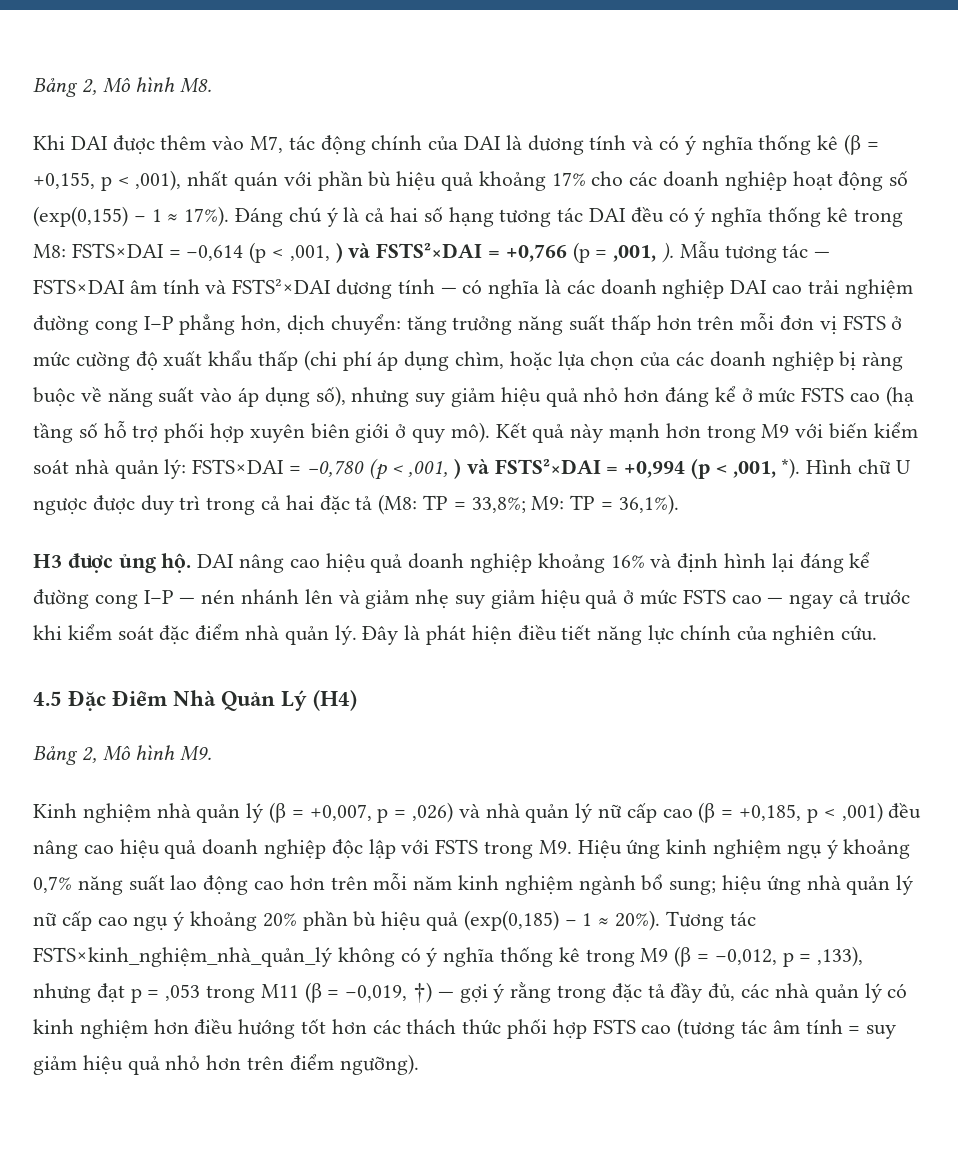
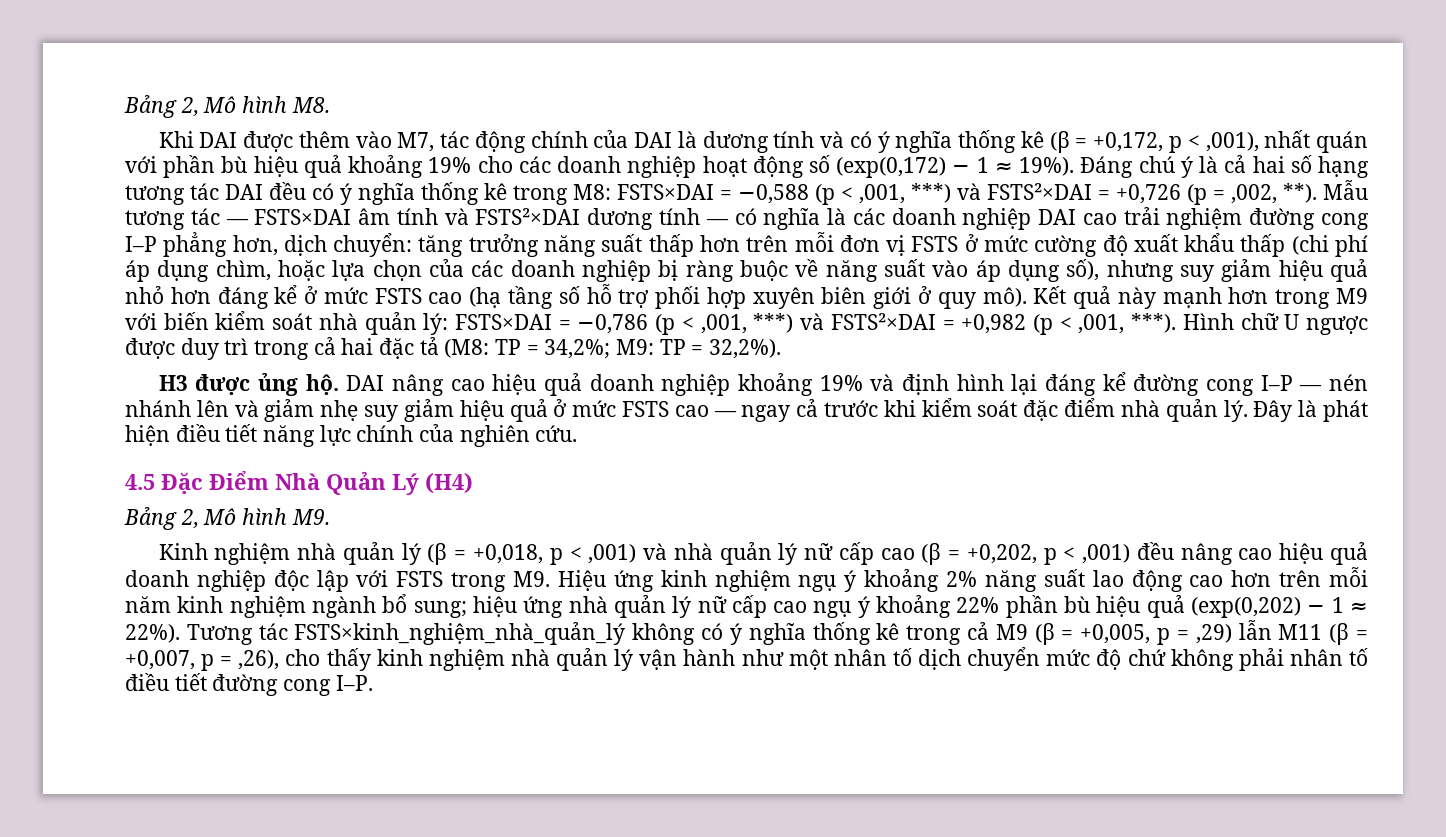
[33,172,95,189] +0,155, -> [1093,132,1164,152] +0,172,
[551,172,586,186] 17% -> [428,157,472,173] 19%
[33,206,230,227] (exp(0,155) − 1 ≈ 17%). -> [836,157,1075,178] (exp(0,172) − 1 ≈ 19%).
[186,242,567,263] −0,614 (p < ,001, ) và FSTS²×DAI = +0,766 -> [738,183,1181,205] −0,588 (p < ,001, ***) và FSTS²×DAI = +0,726
[613,242,675,263] ,001, ). -> [1231,183,1317,204] ,002, **).
[306,458,801,480] −0,780 (p < ,001, ) và FSTS²×DAI = +0,994 (p < ,001, *). -> [577,313,1177,335] −0,786 (p < ,001, ***) và FSTS²×DAI = +0,982 (p < ,001, ***).
[471,497,526,513] 33,8%; -> [544,339,611,359] 34,2%;
[618,494,679,515] 36,1%). -> [709,339,782,359] 32,2%).
[610,555,645,568] 16% -> [819,375,863,391] 19%
[309,802,454,823] +0,007, p = ,026) -> [473,544,637,565] +0,018, p < ,001)
[739,804,802,821] +0,185, -> [966,544,1037,564] +0,202,
[33,876,72,893] 0,7% -> [946,571,978,587] 2%
[262,910,661,931] 20% phần bù hiệu quả (exp(0,185) − 1 ≈ 20%). -> [956,595,1369,618] [125,624,180,643] 22% phần bù hiệu quả (exp(0,202) − 1 ≈ 22%).
(635, 958) none -> [967,622,990,640] cả
[714,946,864,967] [33,981,908,1003] [33,1018,897,1039] [33,1054,419,1075] −0,012, p = ,133), nhưng đạt p = ,053 trong M11 (β = −0,019, †) — gợi ý rằng trong đặc tả đầy đủ, các nhà quản lý có kinh nghiệm hơn điều hướng tốt hơn các thách thức phối hợp FSTS cao (tương tác âm tính = suy giảm hiệu quả nhỏ hơn trên điểm ngưỡng). -> [1080,620,1369,645] [125,647,1368,671] [125,673,373,696] +0,005, p = ,29) lẫn M11 (β = +0,007, p = ,26), cho thấy kinh nghiệm nhà quản lý vận hành như một nhân tố dịch chuyển mức độ chứ không phải nhân tố điều tiết đường cong I–P.

